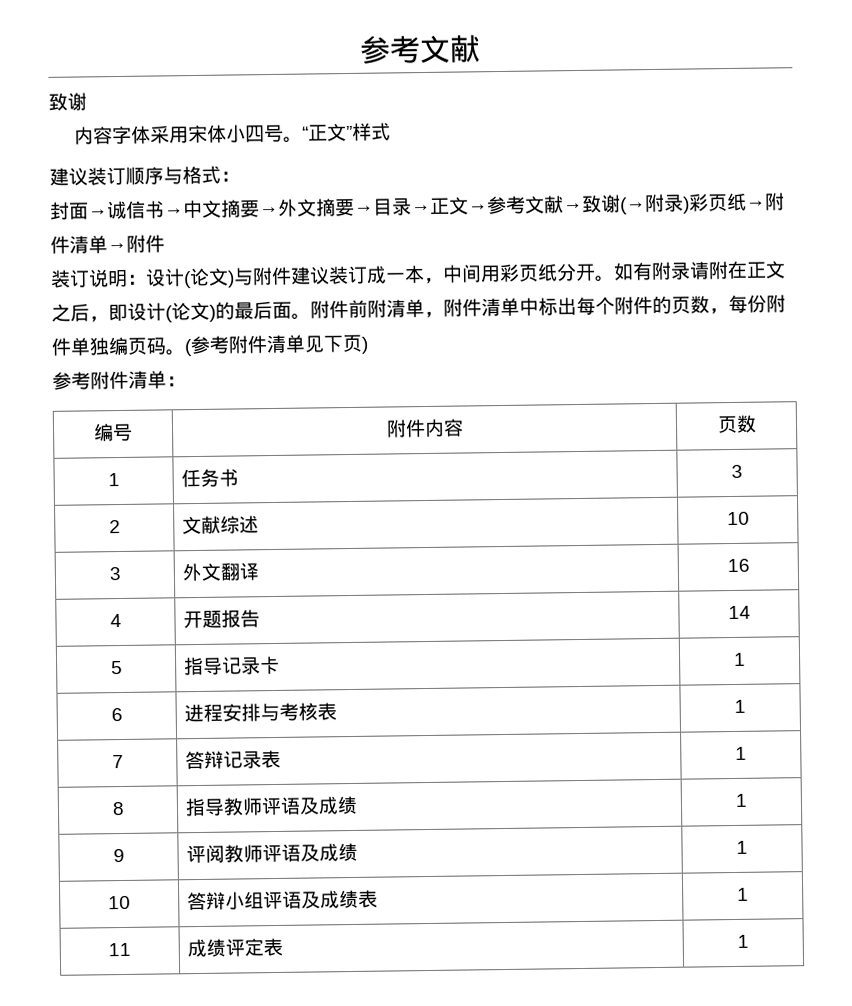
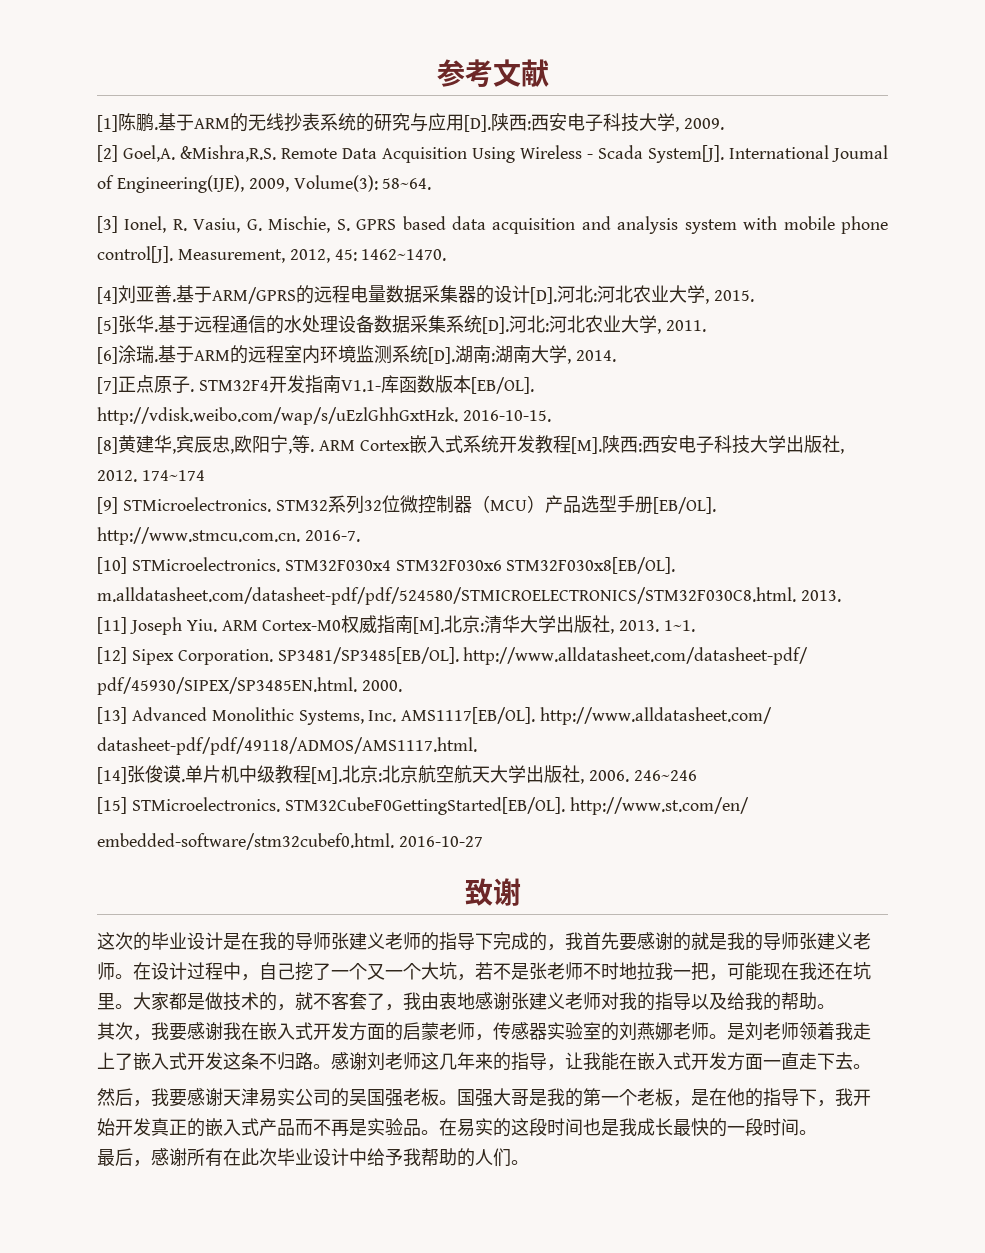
[48,92,87,111] [73,122,391,145] [49,165,240,186] [50,192,785,220] [50,234,165,254] [50,260,786,289] [51,294,786,323] [51,334,369,357] [52,370,186,390] [93,423,133,442] [385,418,464,438] [716,414,757,434] [107,473,120,487] [180,468,239,488] [731,464,743,478] [108,520,121,534] [181,515,259,535] [726,511,750,526] [108,567,121,581] [181,562,259,582] [726,558,750,573] [109,613,122,628] [182,609,260,629] [727,605,751,620] [110,660,123,675] [182,655,280,676] [733,652,746,666] [110,707,123,722] [183,702,337,723] [734,699,746,713] [111,754,124,769] [184,749,281,770] [735,746,747,760] [111,801,125,816] [184,795,358,817] [735,793,748,807] [112,848,125,863] [185,842,358,864] [736,840,748,854] [108,895,131,910] [186,889,378,911] [737,887,749,901] [108,942,131,957] [186,937,283,958] [737,934,749,948] 致谢 // 内容字体采用宋体小四号。“正文”样式 // 建议装订顺序与格式： // 封面→诚信书→中文摘要→外文摘要→目录→正文→参考文献→致谢(→附录)彩页纸→附件清单→附件 // 装订说明：设计(论文)与附件建议装订成一本，中间用彩页纸分开。如有附录请附在正文之后，即设计(论文)的最后面。附件前附清单，附件清单中标出每个附件的页数，每份附件单独编页码。(参考附件清单见下页) // 参考附件清单： // 编号 | 附件内容 | 页数 // 1 | 任务书 | 3 // 2 | 文献综述 | 10 // 3 | 外文翻译 | 16 // 4 | 开题报告 | 14 // 5 | 指导记录卡 | 1 // 6 | 进程安排与考核表 | 1 // 7 | 答辩记录表 | 1 // 8 | 指导教师评语及成绩 | 1 // 9 | 评阅教师评语及成绩 | 1 // 10 | 答辩小组评语及成绩表 | 1 // 11 | 成绩评定表 | 1 -> [97,113,724,132] [97,145,888,163] [97,175,432,193] [97,216,888,234] [97,246,447,263] [97,285,754,304] [97,315,706,334] [97,345,616,364] [97,375,534,394] [97,407,551,425] [97,435,844,454] [97,470,205,482] [97,495,716,514] [97,527,360,545] [97,557,676,574] [97,587,841,605] [97,615,696,635] [97,647,809,665] [97,677,402,695] [97,707,773,725] [97,737,477,755] [97,765,697,784] [97,797,749,815] [97,833,483,850] [464,878,521,906] [97,932,871,951] [97,962,871,981] [97,992,835,1011] [97,1022,871,1041] [97,1052,871,1071] [97,1088,871,1107] [97,1118,817,1137] [97,1148,529,1167] [1]陈鹏.基于ARM的无线抄表系统的研究与应用[D].陕西:西安电子科技大学, 2009. // [2] Goel,A. &Mishra,R.S. Remote Data Acquisition Using Wireless - Scada System[J]. International Joumal of Engineering(IJE), 2009, Volume(3): 58~64. // [3] Ionel, R. Vasiu, G. Mischie, S. GPRS based data acquisition and analysis system with mobile phone control[J]. Measurement, 2012, 45: 1462~1470. // [4]刘亚善.基于ARM/GPRS的远程电量数据采集器的设计[D].河北:河北农业大学, 2015. // [5]张华.基于远程通信的水处理设备数据采集系统[D].河北:河北农业大学, 2011. // [6]涂瑞.基于ARM的远程室内环境监测系统[D].湖南:湖南大学, 2014. // [7]正点原子. STM32F4开发指南V1.1-库函数版本[EB/OL]. http://vdisk.weibo.com/wap/s/uEzlGhhGxtHzk. 2016-10-15. // [8]黄建华,宾辰忠,欧阳宁,等. ARM Cortex嵌入式系统开发教程[M].陕西:西安电子科技大学出版社, 2012. 174~174 // [9] STMicroelectronics. STM32系列32位微控制器（MCU）产品选型手册[EB/OL]. http://www.stmcu.com.cn. 2016-7. // [10] STMicroelectronics. STM32F030x4 STM32F030x6 STM32F030x8[EB/OL]. m.alldatasheet.com/datasheet-pdf/pdf/524580/STMICROELECTRONICS/STM32F030C8.html. 2013. // [11] Joseph Yiu. ARM Cortex-M0权威指南[M].北京:清华大学出版社, 2013. 1~1. // [12] Sipex Corporation. SP3481/SP3485[EB/OL]. http://www.alldatasheet.com/datasheet-pdf/ pdf/45930/SIPEX/SP3485EN.html. 2000. // [13] Advanced Monolithic Systems, Inc. AMS1117[EB/OL]. http://www.alldatasheet.com/ datasheet-pdf/pdf/49118/ADMOS/AMS1117.html. // [14]张俊谟.单片机中级教程[M].北京:北京航空航天大学出版社, 2006. 246~246 // [15] STMicroelectronics. STM32CubeF0GettingStarted[EB/OL]. http://www.st.com/en/ // embedded-software/stm32cubef0.html. 2016-10-27 // 致谢 // 这次的毕业设计是在我的导师张建义老师的指导下完成的，我首先要感谢的就是我的导师张建义老师。在设计过程中，自己挖了一个又一个大坑，若不是张老师不时地拉我一把，可能现在我还在坑里。大家都是做技术的，就不客套了，我由衷地感谢张建义老师对我的指导以及给我的帮助。 // 其次，我要感谢我在嵌入式开发方面的启蒙老师，传感器实验室的刘燕娜老师。是刘老师领着我走上了嵌入式开发这条不归路。感谢刘老师这几年来的指导，让我能在嵌入式开发方面一直走下去。 // 然后，我要感谢天津易实公司的吴国强老板。国强大哥是我的第一个老板，是在他的指导下，我开始开发真正的嵌入式产品而不再是实验品。在易实的这段时间也是我成长最快的一段时间。 // 最后，感谢所有在此次毕业设计中给予我帮助的人们。

